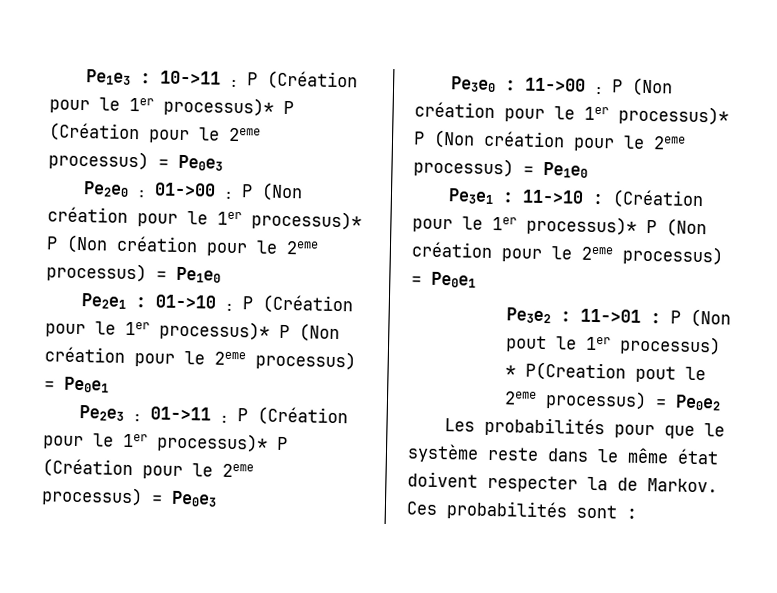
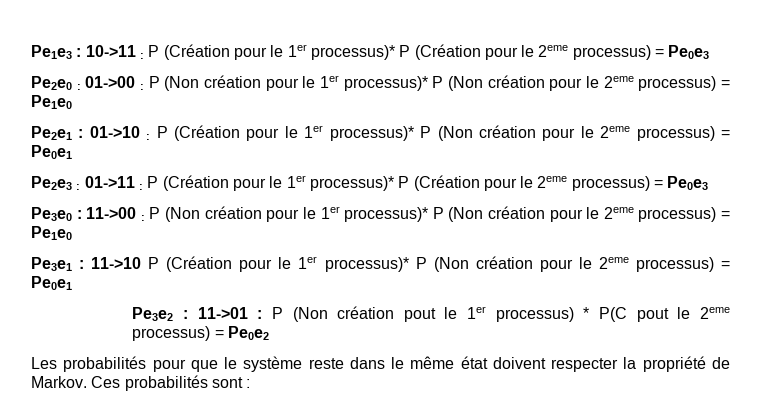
[592,193,605,205] : -> [148,257,160,269] P
(731, 318) none -> [337,306,395,319] création
[525,361,626,382] P(Creation -> [599,307,628,322] P(C
(608, 483) none -> [642,356,706,372] propriété

